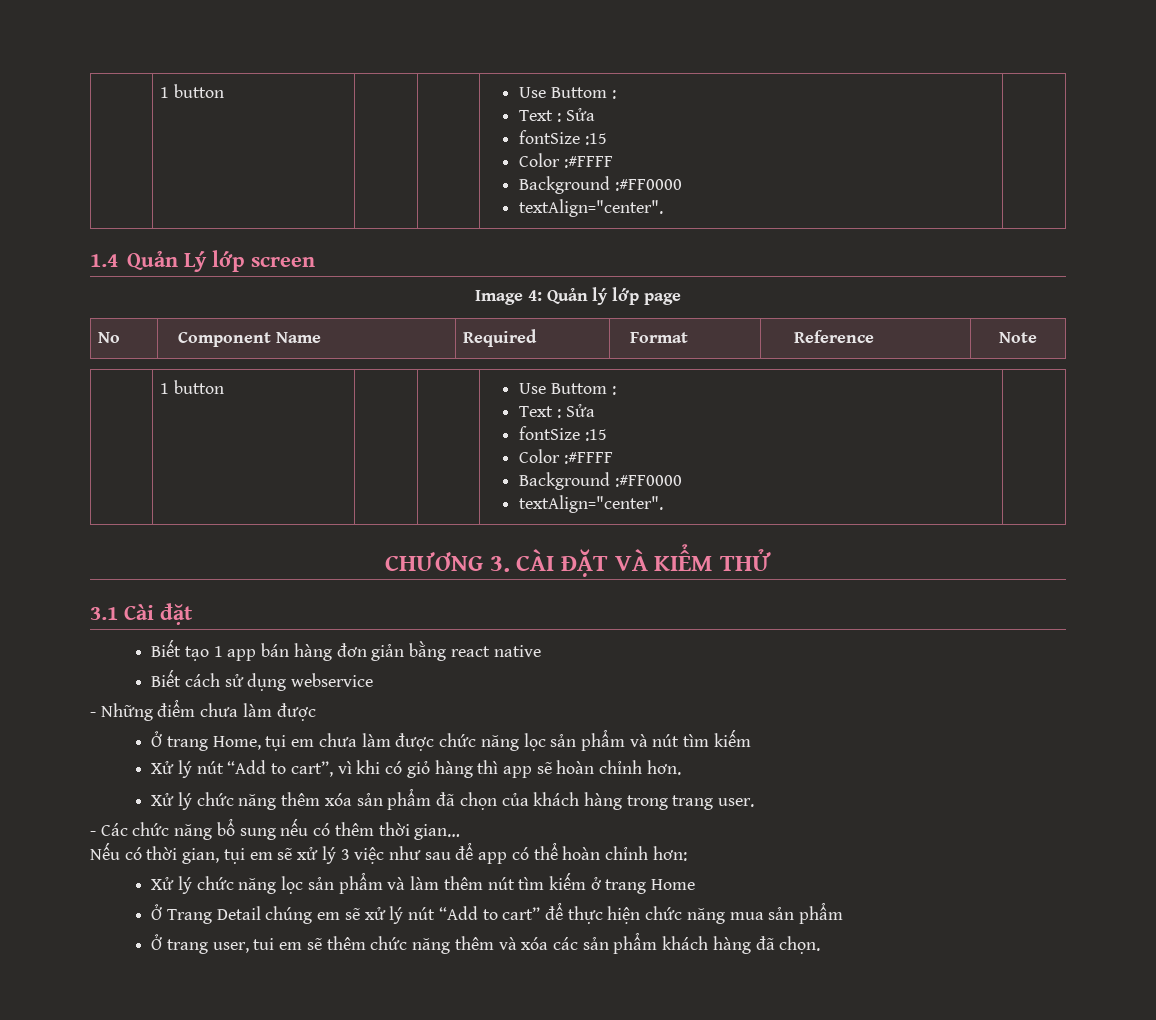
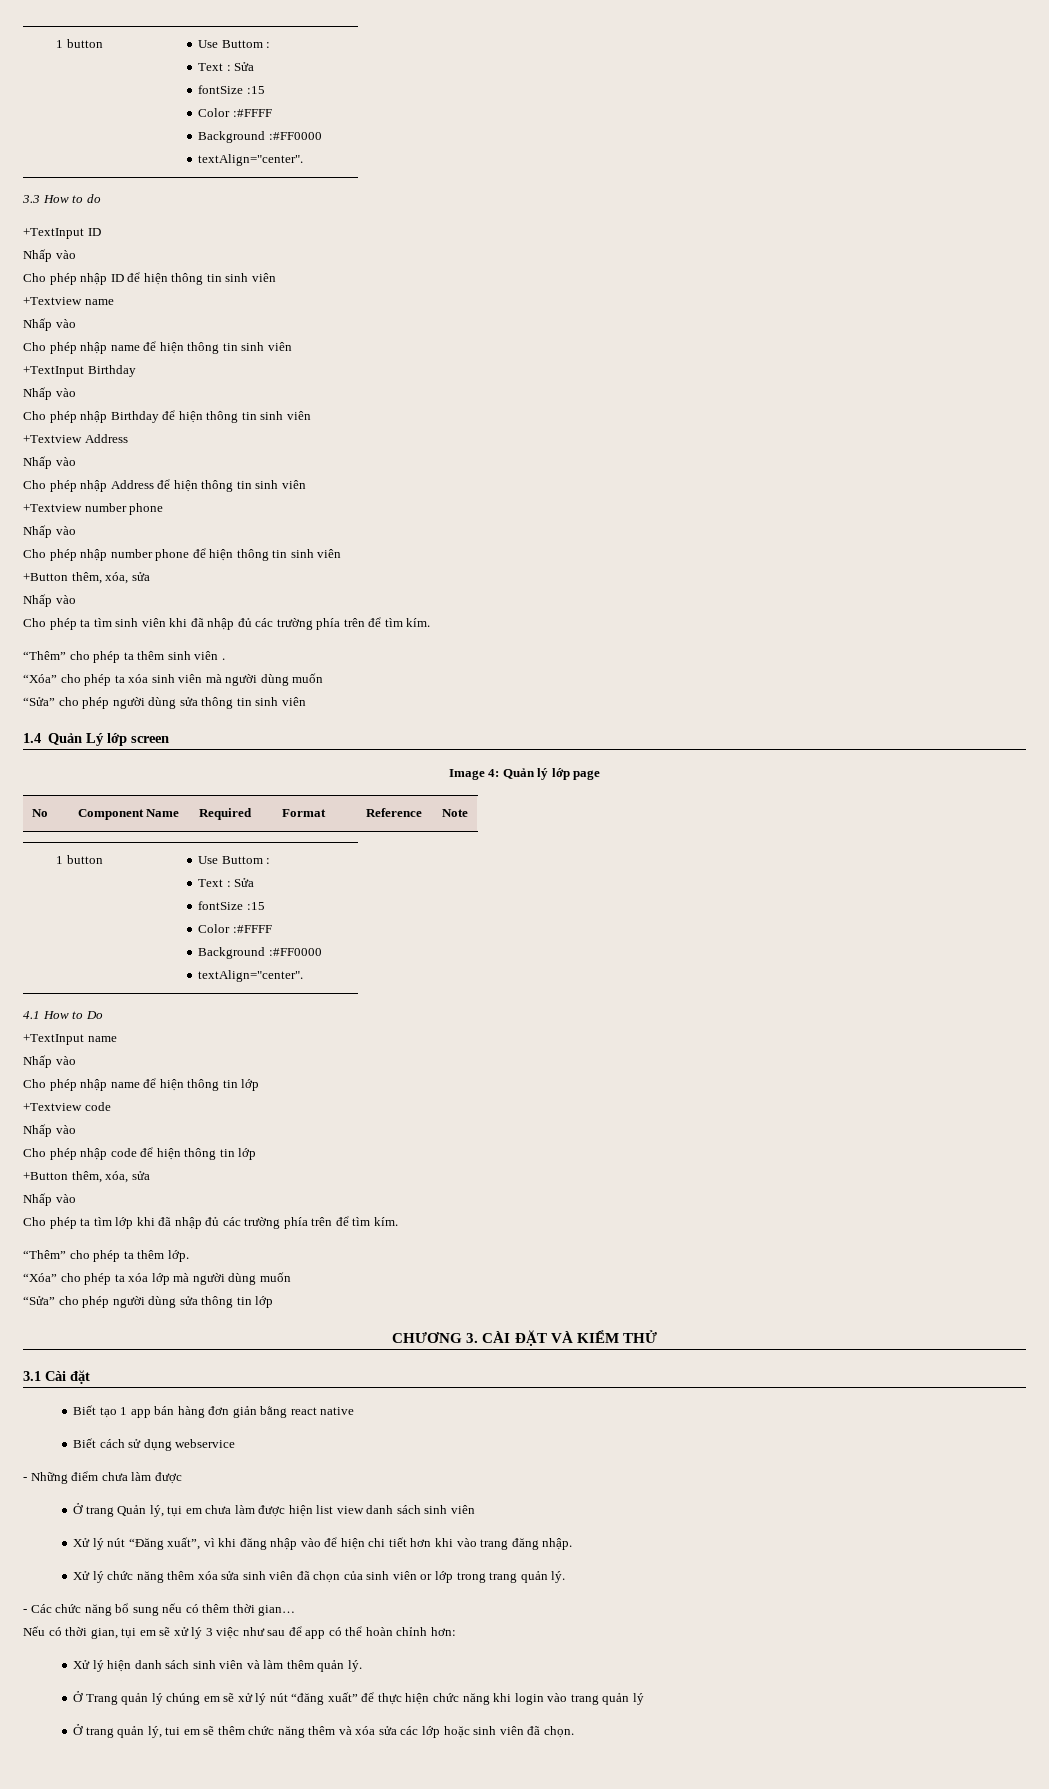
(664, 208) none -> [22,194,101,203] [23,228,101,239] [23,249,76,262] [23,272,276,285] [23,297,114,305] [23,318,76,331] [23,341,292,354] [23,365,136,377] [23,387,76,400] [23,410,311,423] [23,434,128,443] [23,456,76,469] [23,479,306,492] [23,503,164,515] [23,525,76,538] [23,548,342,561] [23,572,150,584] [23,594,76,607] [23,617,431,630] [23,651,225,663] [23,673,324,686] [23,697,306,709] // 3.3 How to do // +TextInput ID // Nhấp vào // Cho phép nhập ID để hiện thông tin sinh viên // +Textview name // Nhấp vào // Cho phép nhập name để hiện thông tin sinh viên // +TextInput Birthday // Nhấp vào // Cho phép nhập Birthday để hiện thông tin sinh viên // +Textview Address // Nhấp vào // Cho phép nhập Address để hiện thông tin sinh viên // +Textview number phone // Nhấp vào // Cho phép nhập number phone để hiện thông tin sinh viên // +Button thêm, xóa, sửa // Nhấp vào // Cho phép ta tìm sinh viên khi đã nhập đủ các trường phía trên để tìm kím. // “Thêm” cho phép ta thêm sinh viên . // “Xóa” cho phép ta xóa sinh viên mà người dùng muốn // “Sửa” cho phép người dùng sửa thông tin sinh viên
(664, 504) none -> [23,1011,103,1019] [23,1034,117,1045] [23,1055,76,1068] [23,1078,260,1091] [23,1102,111,1111] [23,1124,76,1137] [23,1147,257,1160] [23,1171,150,1183] [23,1193,76,1206] [23,1216,398,1229] [23,1250,189,1262] [23,1272,291,1285] [23,1296,274,1308] // 4.1 How to Do // +TextInput name // Nhấp vào // Cho phép nhập name để hiện thông tin lớp // +Textview code // Nhấp vào // Cho phép nhập code để hiện thông tin lớp // +Button thêm, xóa, sửa // Nhấp vào // Cho phép ta tìm lớp khi đã nhập đủ các trường phía trên để tìm kím. // “Thêm” cho phép ta thêm lớp. // “Xóa” cho phép ta xóa lớp mà người dùng muốn // “Sửa” cho phép người dùng sửa thông tin lớp
[212,736,261,750] Home, -> [117,1505,164,1517] Quản lý,
[439,729,751,751] [151,760,681,778] chức năng lọc sản phẩm và nút tìm kiếm // Xử lý nút “Add to cart”, vì khi có giỏ hàng thì app sẽ hoàn chỉnh hơn. -> [288,1505,475,1517] [73,1537,573,1550] hiện list view danh sách sinh viên // Xử lý nút “Đăng xuất”, vì khi đăng nhập vào để hiện chi tiết hơn khi vào trang đăng nhập.
[356,788,755,810] sản phẩm đã chọn của khách hàng trong trang user. -> [221,1571,566,1583] sửa sinh viên đã chọn của sinh viên or lớp trong trang quản lý.
[196,872,696,894] chức năng lọc sản phẩm và làm thêm nút tìm kiếm ở trang Home -> [107,1660,362,1672] hiện danh sách sinh viên và làm thêm quản lý.
[216,906,261,920] Detail -> [121,1693,163,1705] quản lý
[438,906,541,920] “Add to cart” -> [291,1692,358,1705] “đăng xuất”
[729,902,844,924] [151,934,249,954] mua sản phẩm // Ở trang user, -> [493,1693,644,1705] [73,1724,162,1738] khi login vào trang quản lý // Ở trang quản lý,
[552,932,751,954] các sản phẩm khách hàng -> [378,1726,524,1738] sửa các lớp hoặc sinh viên

